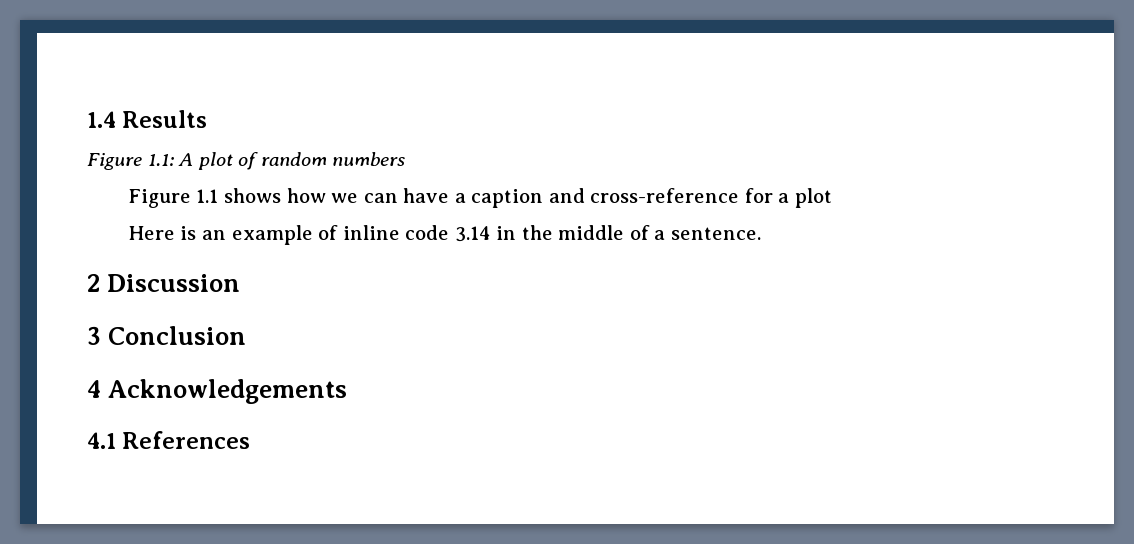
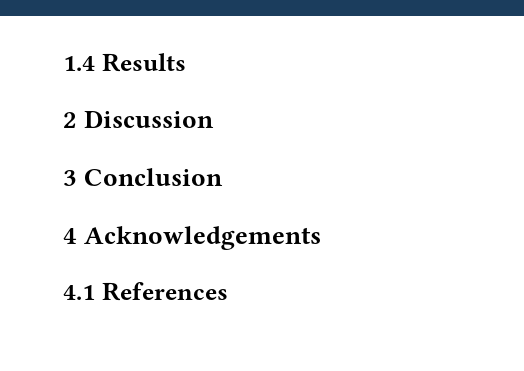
[87,152,406,170] [127,188,832,208] [127,225,761,245] // Figure 1.1: A plot of random numbers // Figure 1.1 shows how we can have a caption and cross-reference for a plot // Here is an example of inline code 3.14 in the middle of a sentence. -> (186, 62) none

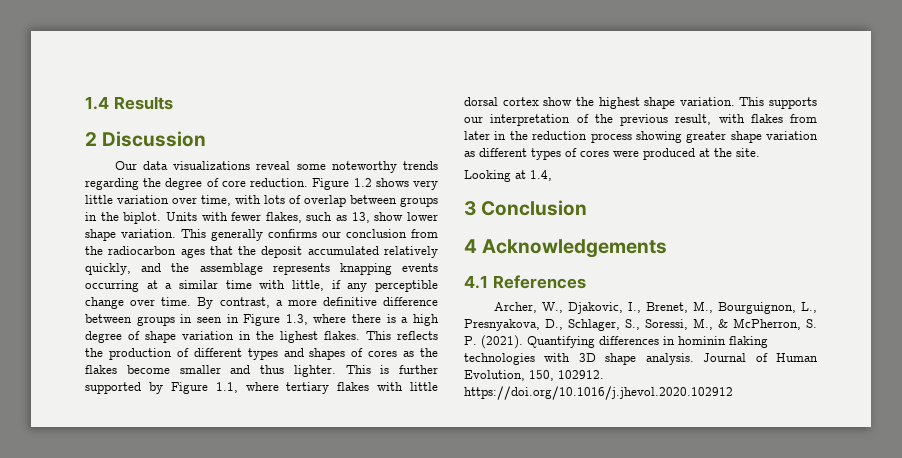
(215, 119) none -> [114,161,438,173] [85,178,439,190] [85,195,438,207] [85,212,438,224] [85,229,438,241] [85,246,438,258] [85,263,438,275] [85,280,438,292] [85,297,438,309] [85,314,439,326] [85,331,438,343] [85,348,438,360] [85,365,438,377] [85,382,438,394] [464,97,817,109] [464,114,817,126] [464,131,818,143] [464,148,760,160] [464,170,552,182] // Our data visualizations reveal some noteworthy trends regarding the degree of core reduction. Figure 1.2 shows very little variation over time, with lots of overlap between groups in the biplot. Units with fewer flakes, such as 13, show lower shape variation. This generally confirms our conclusion from the radiocarbon ages that the deposit accumulated relatively quickly, and the assemblage represents knapping events occurring at a similar time with little, if any perceptible change over time. By contrast, a more definitive difference between groups in seen in Figure 1.3, where there is a high degree of shape variation in the lighest flakes. This reflects the production of different types and shapes of cores as the flakes become smaller and thus lighter. This is further supported by Figure 1.1, where tertiary flakes with little dorsal cortex show the highest shape variation. This supports our interpretation of the previous result, with flakes from later in the reduction process showing greater shape variation as different types of cores were produced at the site. // Looking at 1.4,
(228, 291) none -> [493,301,817,314] [464,318,817,331] [464,335,768,349] [464,353,818,365] [464,370,604,381] [464,386,733,400] // Archer, W., Djakovic, I., Brenet, M., Bourguignon, L., Presnyakova, D., Schlager, S., Soressi, M., & McPherron, S. P. (2021). Quantifying differences in hominin flaking technologies with 3D shape analysis. Journal of Human Evolution, 150, 102912. https://doi.org/10.1016/j.jhevol.2020.102912

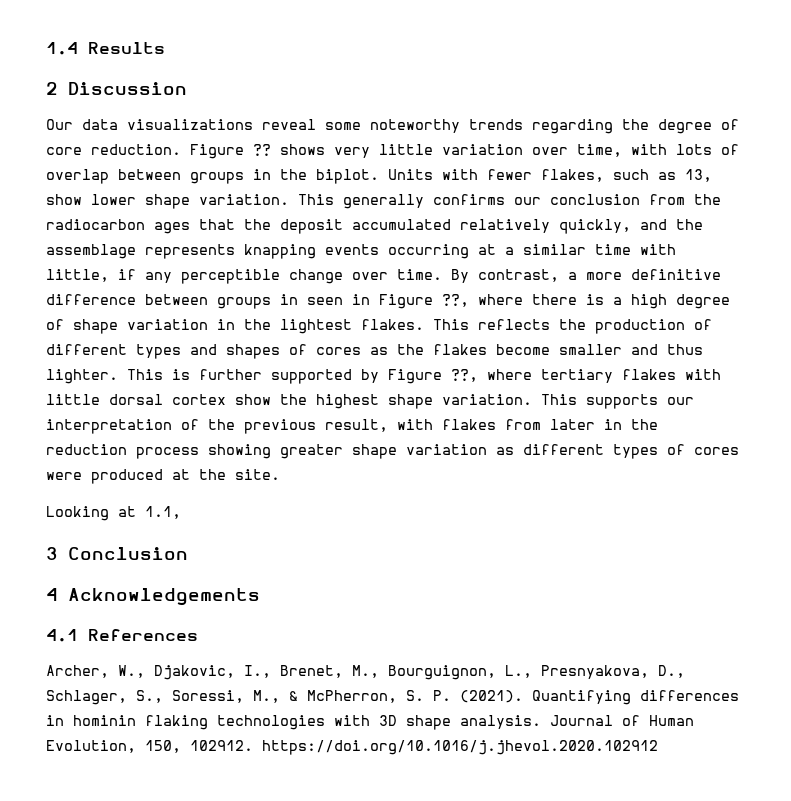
[353,178,372,187] 1.2 -> [253,144,271,156] ??
[285,314,308,325] 1.3, -> [442,294,469,307] ??,
[280,331,318,343] lighest -> [280,319,352,334] lightest
[215,382,238,393] 1.1, -> [451,369,478,382] ??,
[530,170,552,181] 1.4, -> [145,506,181,519] 1.1,

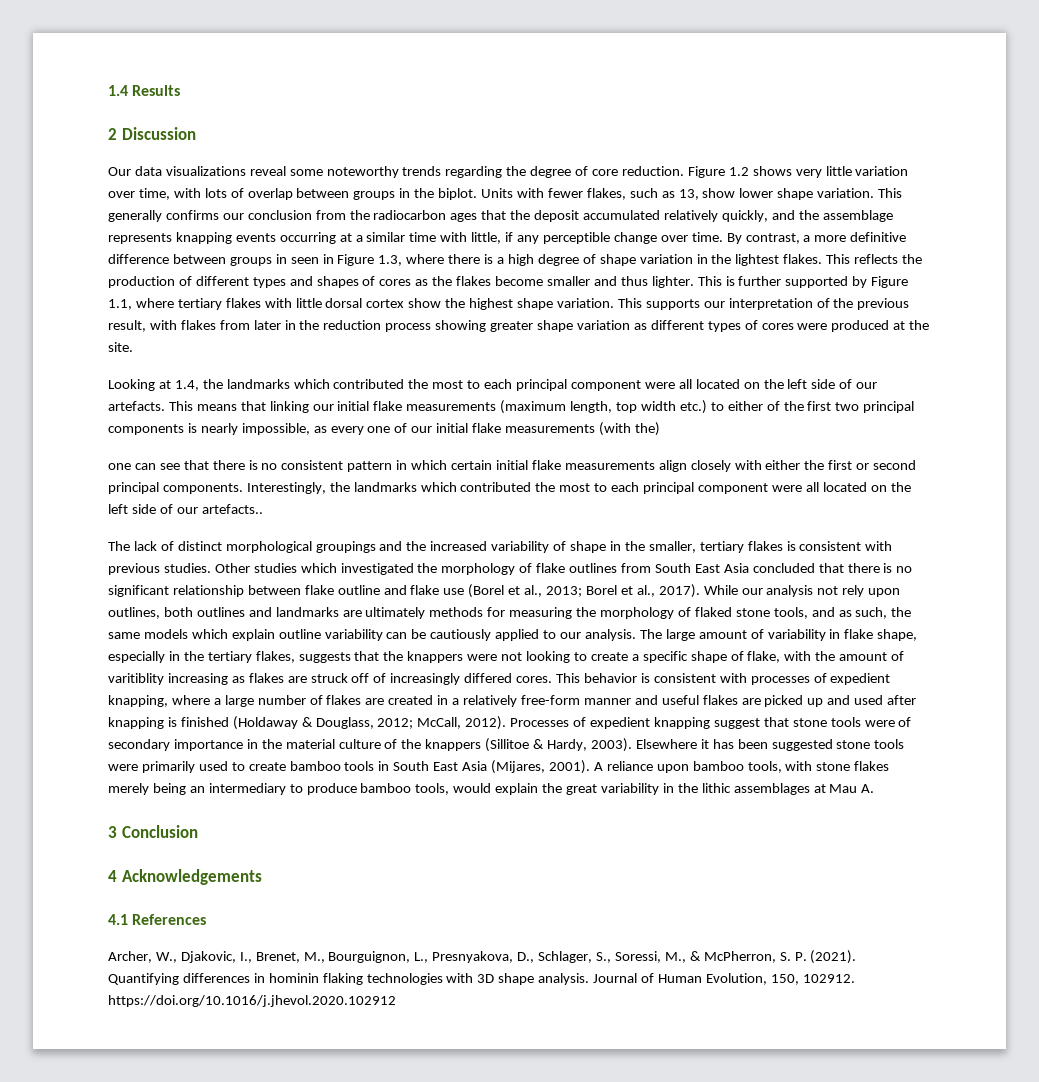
[253,144,271,156] ?? -> [728,167,749,176] 1.2
[442,294,469,307] ??, -> [378,255,403,266] 1.3,
[451,369,478,382] ??, -> [108,299,132,310] 1.1,
[145,506,181,519] 1.1, -> [174,379,878,391] [108,400,915,414] [108,422,660,436] [108,460,917,472] [108,482,911,494] [108,504,263,514] [108,541,893,553] [108,563,913,575] [108,584,901,598] [108,607,912,619] [108,629,918,641] [108,651,905,663] [108,673,891,685] [108,695,917,707] [108,716,912,730] [108,738,905,752] [108,760,890,774] [108,783,875,795] 1.4, the landmarks which contributed the most to each principal component were all located on the left side of our artefacts. This means that linking our initial flake measurements (maximum length, top width etc.) to either of the first two principal components is nearly impossible, as every one of our initial flake measurements (with the) // one can see that there is no consistent pattern in which certain initial flake measurements align closely with either the first or second principal components. Interestingly, the landmarks which contributed the most to each principal component were all located on the left side of our artefacts.. // The lack of distinct morphological groupings and the increased variability of shape in the smaller, tertiary flakes is consistent with previous studies. Other studies which investigated the morphology of flake outlines from South East Asia concluded that there is no significant relationship between flake outline and flake use (Borel et al., 2013; Borel et al., 2017). While our analysis not rely upon outlines, both outlines and landmarks are ultimately methods for measuring the morphology of flaked stone tools, and as such, the same models which explain outline variability can be cautiously applied to our analysis. The large amount of variability in flake shape, especially in the tertiary flakes, suggests that the knappers were not looking to create a specific shape of flake, with the amount of varitiblity increasing as flakes are struck off of increasingly differed cores. This behavior is consistent with processes of expedient knapping, where a large number of flakes are created in a relatively free-form manner and useful flakes are picked up and used after knapping is finished (Holdaway & Douglass, 2012; McCall, 2012). Processes of expedient knapping suggest that stone tools were of secondary importance in the material culture of the knappers (Sillitoe & Hardy, 2003). Elsewhere it has been suggested stone tools were primarily used to create bamboo tools in South East Asia (Mijares, 2001). A reliance upon bamboo tools, with stone flakes merely being an intermediary to produce bamboo tools, would explain the great variability in the lithic assemblages at Mau A.

